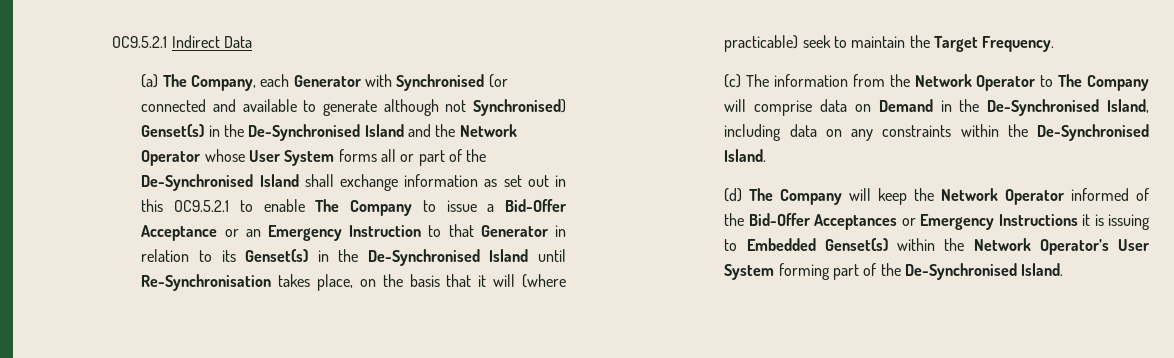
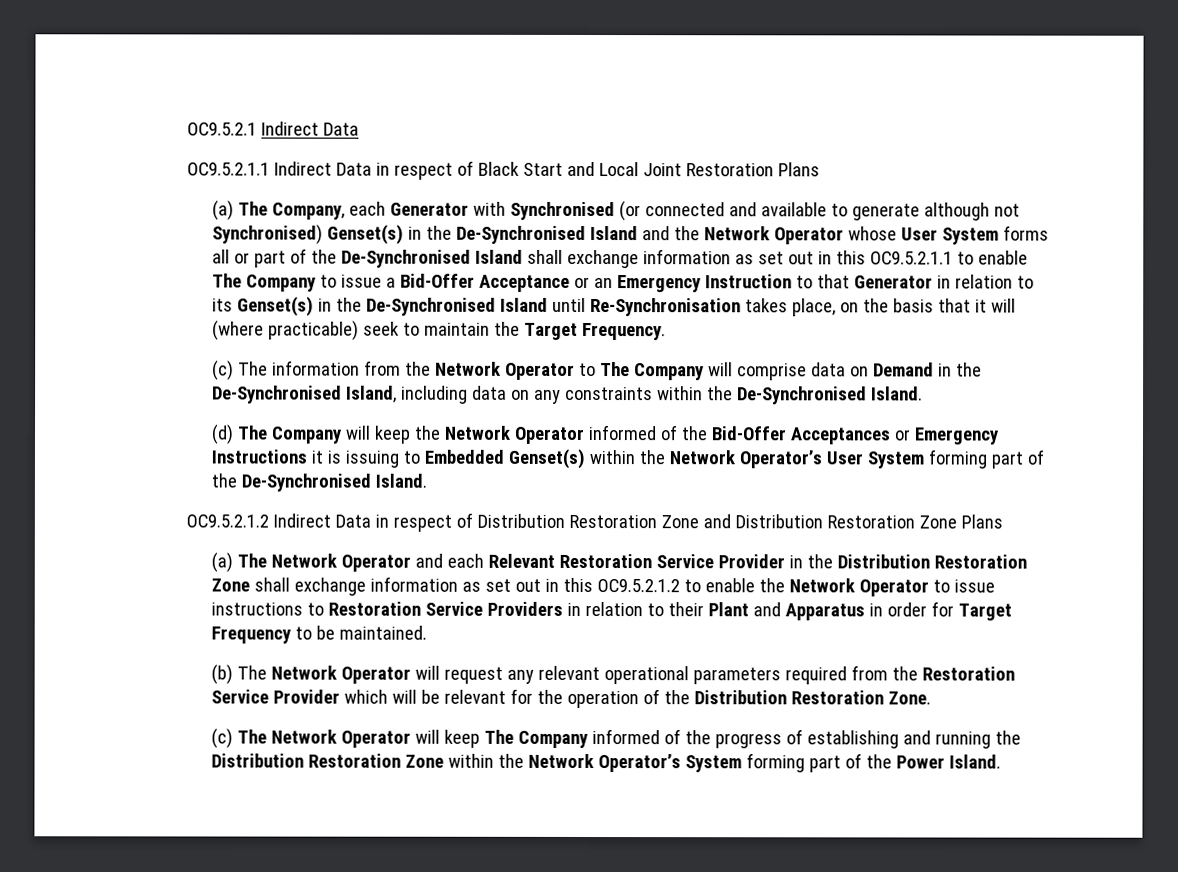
(252, 42) none -> [187,160,821,180] // OC9.5.2.1.1 Indirect Data in respect of Black Start and Local Joint Restoration Plans
[174,200,230,212] OC9.5.2.1 -> [870,251,954,265] OC9.5.2.1.1
(1064, 269) none -> [186,512,1004,532] [211,552,1028,573] [211,576,996,597] [211,601,1013,621] [211,625,428,644] [211,664,1016,685] [211,688,932,709] [211,728,1022,749] [211,753,1002,773] // OC9.5.2.1.2 Indirect Data in respect of Distribution Restoration Zone and Distribution Restoration Zone Plans // (a) The Network Operator and each Relevant Restoration Service Provider in the Distribution Restoration Zone shall exchange information as set out in this OC9.5.2.1.2 to enable the Network Operator to issue instructions to Restoration Service Providers in relation to their Plant and Apparatus in order for Target Frequency to be maintained. // (b) The Network Operator will request any relevant operational parameters required from the Restoration Service Provider which will be relevant for the operation of the Distribution Restoration Zone. // (c) The Network Operator will keep The Company informed of the progress of establishing and running the Distribution Restoration Zone within the Network Operator’s System forming part of the Power Island.

